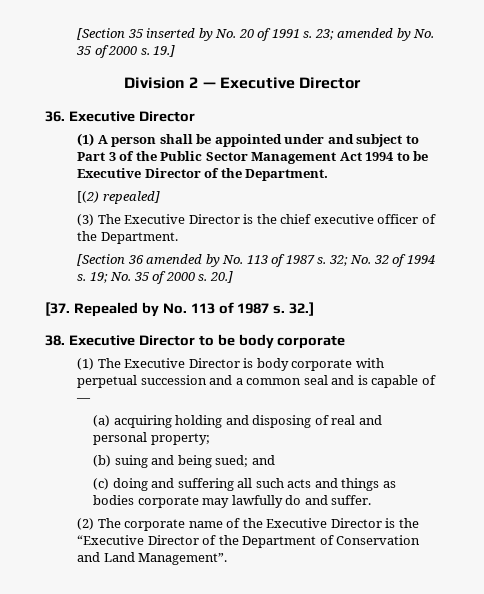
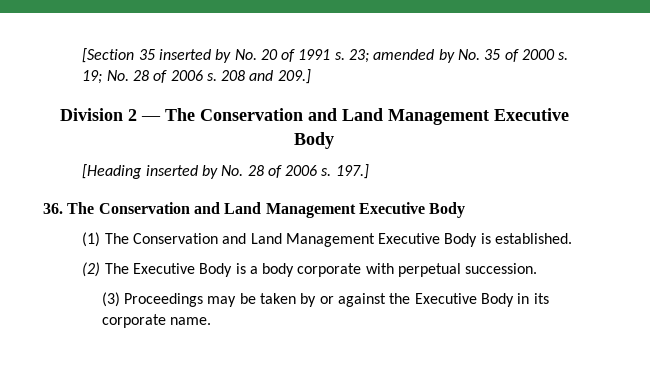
[153,45,176,57] [123,77,362,89] [45,111,195,122] [77,133,419,147] [77,151,429,164] [77,168,329,181] [77,191,160,204] [77,214,436,226] [77,231,178,244] [77,254,435,267] [77,271,233,284] [45,302,315,317] [45,334,346,349] [77,358,384,371] [77,375,436,388] [76,398,92,402] [93,415,382,428] [93,432,210,445] [93,455,275,468] [93,478,396,491] [93,495,372,508] [77,518,419,531] [77,535,421,548] [77,552,228,565] 19.] // Division 2 — Executive Director // 36. Executive Director // (1) A person shall be appointed under and subject to Part 3 of the Public Sector Management Act 1994 to be Executive Director of the Department. // [(2) repealed] // (3) The Executive Director is the chief executive officer of the Department. // [Section 36 amended by No. 113 of 1987 s. 32; No. 32 of 1994 s. 19; No. 35 of 2000 s. 20.] // [37. Repealed by No. 113 of 1987 s. 32.] // 38. Executive Director to be body corporate // (1) The Executive Director is body corporate with perpetual succession and a common seal and is capable of — // (a) acquiring holding and disposing of real and personal property; // (b) suing and being sued; and // (c) doing and suffering all such acts and things as bodies corporate may lawfully do and suffer. // (2) The corporate name of the Executive Director is the “Executive Director of the Department of Conservation and Land Management”. -> [82,69,311,84] [59,108,569,125] [294,132,334,149] [82,164,369,179] [43,202,466,218] [82,232,573,247] [82,262,538,277] [101,292,549,307] [101,314,212,328] 19; No. 28 of 2006 s. 208 and 209.] // Division 2 — The Conservation and Land Management Executive Body // [Heading inserted by No. 28 of 2006 s. 197.] // 36. The Conservation and Land Management Executive Body // (1) The Conservation and Land Management Executive Body is established. // (2) The Executive Body is a body corporate with perpetual succession. // (3) Proceedings may be taken by or against the Executive Body in its corporate name.

